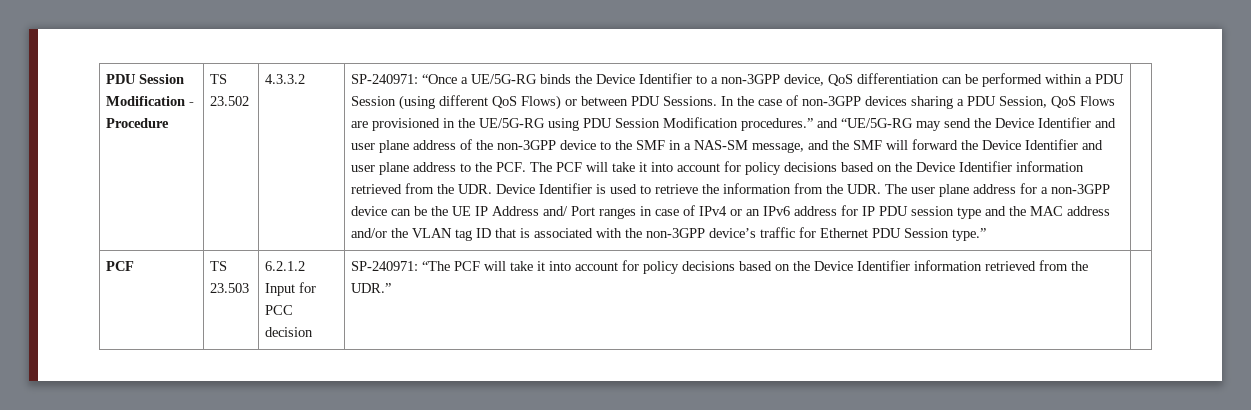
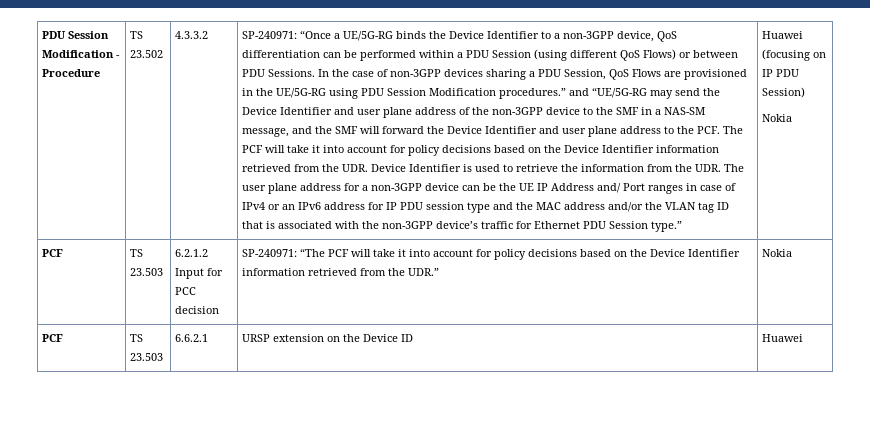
(986, 234) none -> [762,31,804,39] [762,49,827,61] [762,69,800,77] [762,87,806,98] [762,114,793,122] Huawei (focusing on IP PDU Session) // Nokia
(391, 288) none -> [762,249,793,257] [42,334,64,342] [130,334,144,342] [130,353,164,361] [175,334,209,342] [242,334,414,342] [762,334,804,342] Nokia // PCF | TS 23.503 | 6.6.2.1 | URSP extension on the Device ID | Huawei

